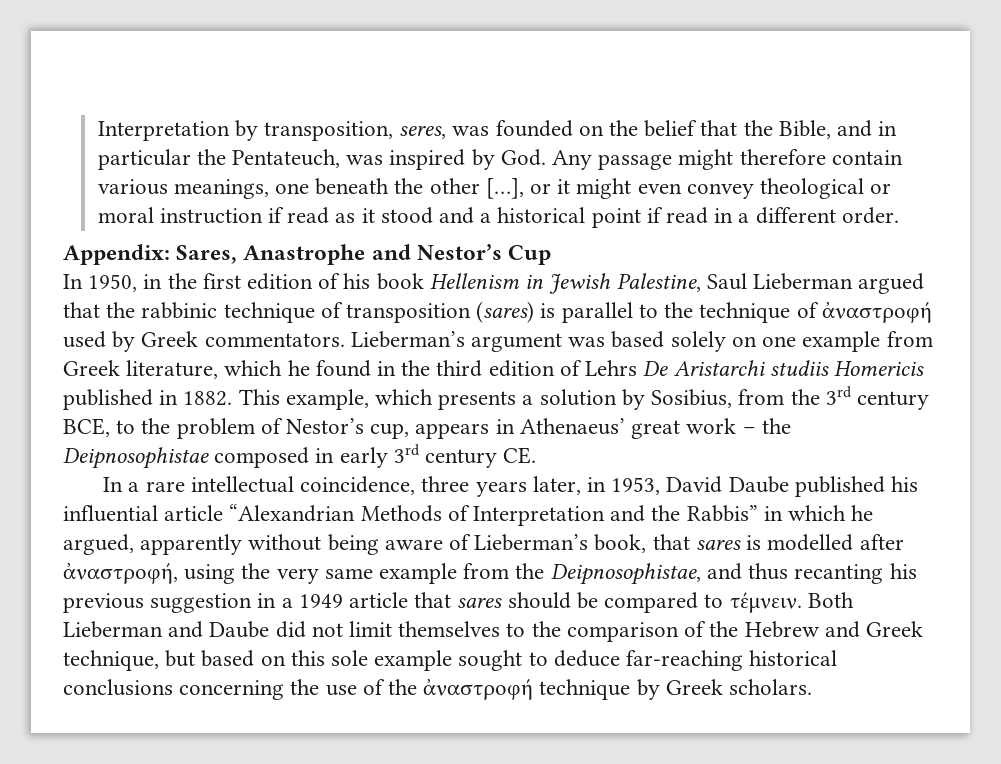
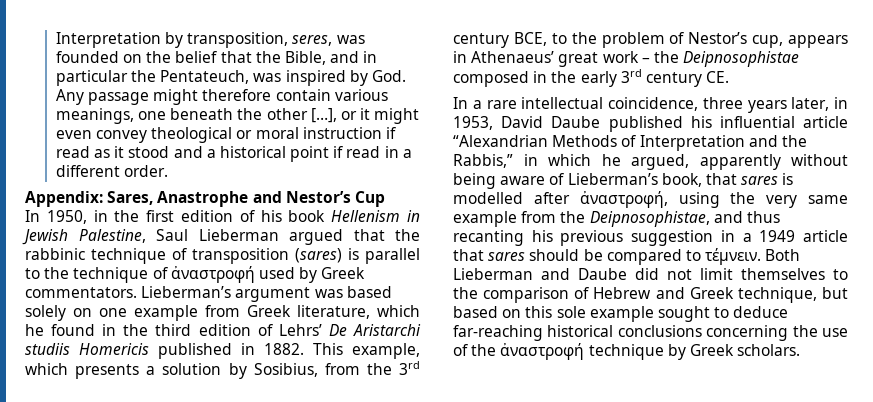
[585,360,638,376] Lehrs -> [278,324,322,336] Lehrs’
(335, 455) none -> [551,71,577,83] the
[686,505,758,522] Rabbis” -> [453,154,513,168] Rabbis,”
[709,621,739,637] the -> (590, 293) none

